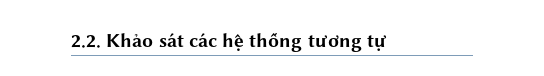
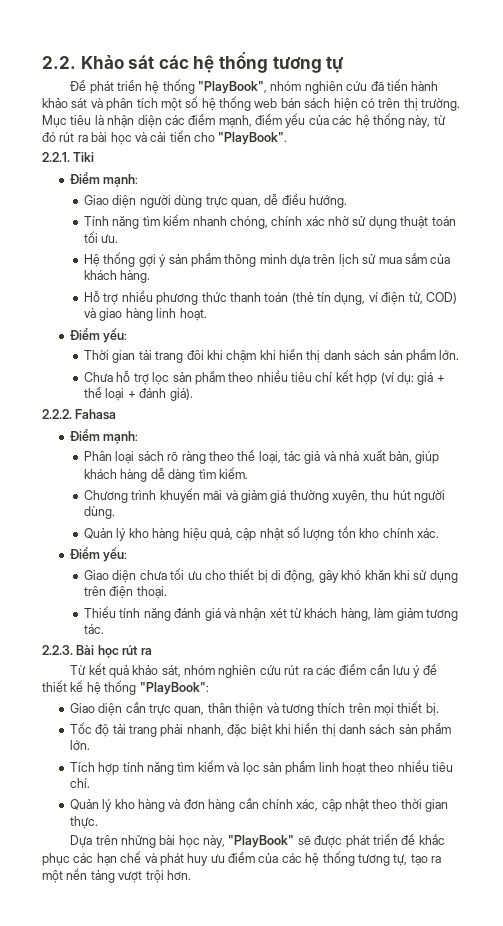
(387, 43) none -> [70,79,439,94] [42,96,460,111] [42,113,446,128] [42,130,288,145] [42,152,95,162] [69,172,139,187] [84,193,348,208] [84,214,456,229] [84,231,119,243] [84,252,451,267] [84,270,151,283] [84,290,457,305] [84,308,207,321] [69,328,128,343] [84,349,460,363] [84,370,445,385] [84,387,193,401] [42,409,117,420] [69,429,139,444] [84,450,440,464] [84,467,248,482] [84,488,446,503] [84,506,116,519] [84,526,439,541] [69,547,128,562] [84,568,458,583] [84,586,167,599] [84,606,458,621] [84,624,105,634] [42,645,152,658] [70,663,437,678] [42,680,209,695] [69,701,439,716] [69,722,452,737] [69,740,90,750] [69,760,454,775] [69,778,90,788] [69,798,449,812] [69,816,98,829] [70,834,445,848] [42,851,441,866] [42,868,191,883] // Để phát triển hệ thống "PlayBook", nhóm nghiên cứu đã tiến hành khảo sát và phân tích một số hệ thống web bán sách hiện có trên thị trường. Mục tiêu là nhận diện các điểm mạnh, điểm yếu của các hệ thống này, từ đó rút ra bài học và cải tiến cho "PlayBook". // 2.2.1. Tiki // Điểm mạnh: // Giao diện người dùng trực quan, dễ điều hướng. // Tính năng tìm kiếm nhanh chóng, chính xác nhờ sử dụng thuật toán tối ưu. // Hệ thống gợi ý sản phẩm thông minh dựa trên lịch sử mua sắm của khách hàng. // Hỗ trợ nhiều phương thức thanh toán (thẻ tín dụng, ví điện tử, COD) và giao hàng linh hoạt. // Điểm yếu: // Thời gian tải trang đôi khi chậm khi hiển thị danh sách sản phẩm lớn. // Chưa hỗ trợ lọc sản phẩm theo nhiều tiêu chí kết hợp (ví dụ: giá + thể loại + đánh giá). // 2.2.2. Fahasa // Điểm mạnh: // Phân loại sách rõ ràng theo thể loại, tác giả và nhà xuất bản, giúp khách hàng dễ dàng tìm kiếm. // Chương trình khuyến mãi và giảm giá thường xuyên, thu hút người dùng. // Quản lý kho hàng hiệu quả, cập nhật số lượng tồn kho chính xác. // Điểm yếu: // Giao diện chưa tối ưu cho thiết bị di động, gây khó khăn khi sử dụng trên điện thoại. // Thiếu tính năng đánh giá và nhận xét từ khách hàng, làm giảm tương tác. // 2.2.3. Bài học rút ra // Từ kết quả khảo sát, nhóm nghiên cứu rút ra các điểm cần lưu ý để thiết kế hệ thống "PlayBook": // Giao diện cần trực quan, thân thiện và tương thích trên mọi thiết bị. // Tốc độ tải trang phải nhanh, đặc biệt khi hiển thị danh sách sản phẩm lớn. // Tích hợp tính năng tìm kiếm và lọc sản phẩm linh hoạt theo nhiều tiêu chí. // Quản lý kho hàng và đơn hàng cần chính xác, cập nhật theo thời gian thực. // Dựa trên những bài học này, "PlayBook" sẽ được phát triển để khắc phục các hạn chế và phát huy ưu điểm của các hệ thống tương tự, tạo ra một nền tảng vượt trội hơn.

